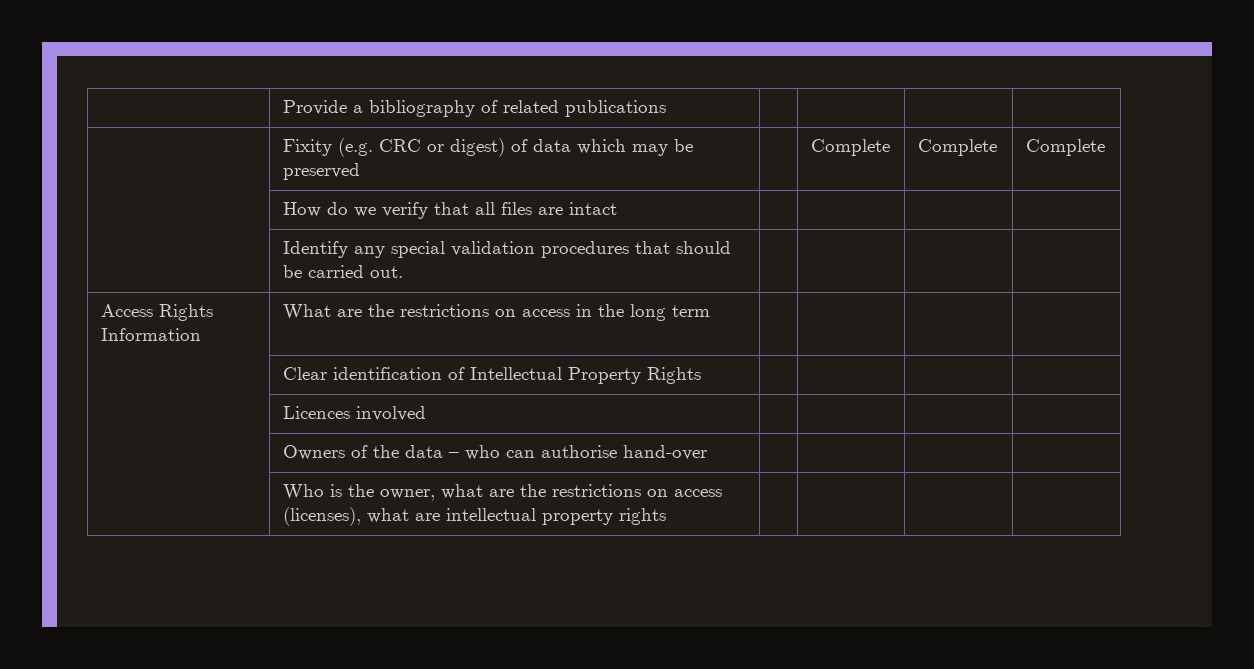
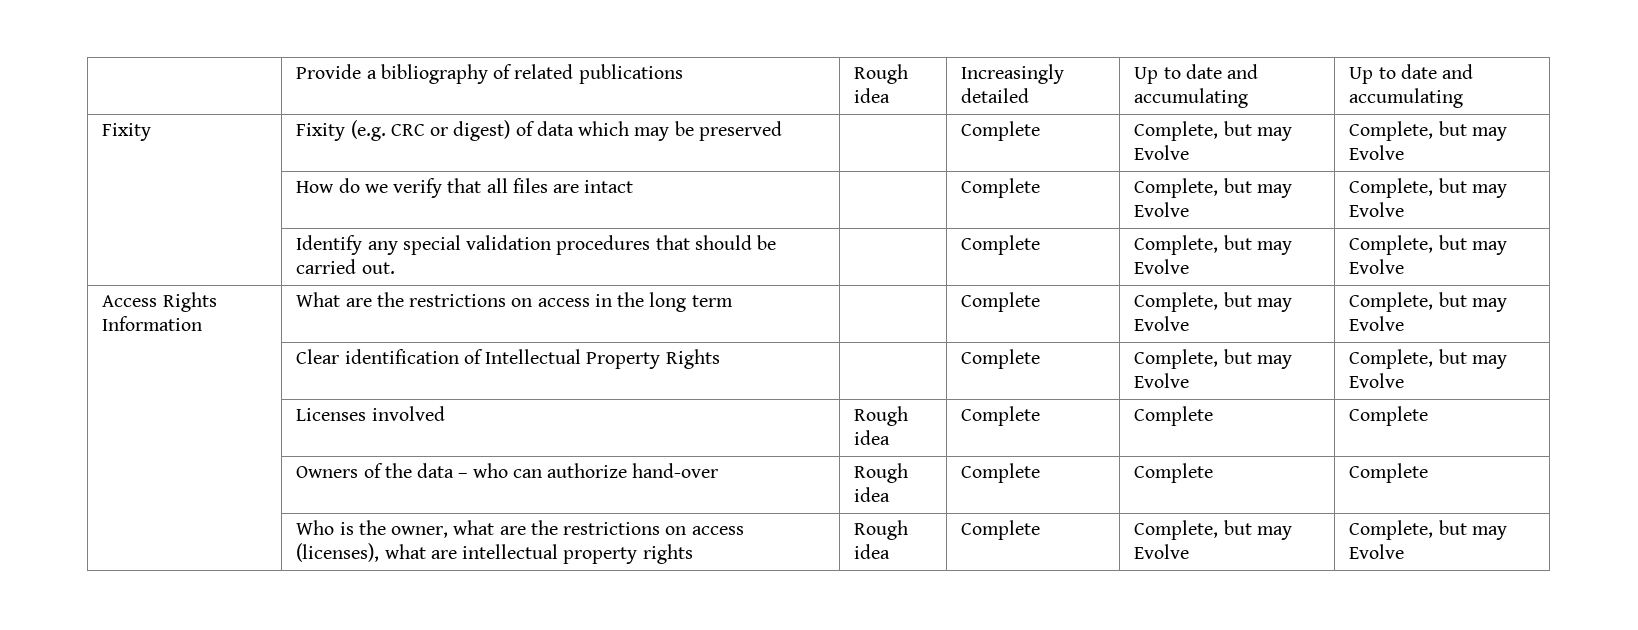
(666, 108) | | | // -> [854,64,909,84] [854,88,891,103] [961,64,1065,84] [961,88,1030,103] [1134,64,1259,84] [1134,88,1249,108] [1349,64,1474,84] [1349,88,1464,108] [102,123,152,141] Rough idea | Increasingly detailed | Up to date and accumulating | Up to date and accumulating // Fixity
[917,139,997,156] [1025,139,1105,156] Complete | Complete -> [1134,121,1292,141] [1134,145,1190,160] [1349,121,1507,141] [1349,145,1405,160] Complete, but may Evolve | Complete, but may Evolve
(617, 208) | | -> [961,178,1041,198] [1134,178,1292,198] [1134,202,1190,217] [1349,178,1507,198] [1349,202,1405,217] Complete | Complete, but may Evolve | Complete, but may Evolve
(403, 272) | | -> [961,235,1041,255] [1134,235,1292,255] [1134,259,1190,274] [1349,235,1507,255] [1349,259,1405,274] Complete | Complete, but may Evolve | Complete, but may Evolve
(710, 311) | | -> [961,292,1041,312] [1134,292,1292,312] [1134,316,1190,331] [1349,292,1507,312] [1349,316,1405,331] Complete | Complete, but may Evolve | Complete, but may Evolve
[282,406,426,421] | | // | Licences involved | | | | -> [961,349,1041,369] [1134,349,1292,369] [1134,373,1190,388] [1349,349,1507,369] [1349,373,1405,388] [296,406,445,421] [854,406,909,426] [854,430,891,445] [961,406,1041,426] [1134,406,1214,426] [1349,406,1429,426] Complete | Complete, but may Evolve | Complete, but may Evolve // | Licenses involved | Rough idea | Complete | Complete | Complete
[540,445,617,458] authorise -> [547,463,628,478] authorize
(707, 452) | | | -> [854,463,909,483] [854,487,891,502] [961,463,1041,483] [1134,463,1214,483] [1349,463,1429,483] Rough idea | Complete | Complete | Complete
(666, 516) | | | -> [854,520,909,540] [854,544,891,559] [961,520,1041,540] [1134,520,1292,540] [1134,544,1190,559] [1349,520,1507,540] [1349,544,1405,559] Rough idea | Complete | Complete, but may Evolve | Complete, but may Evolve

